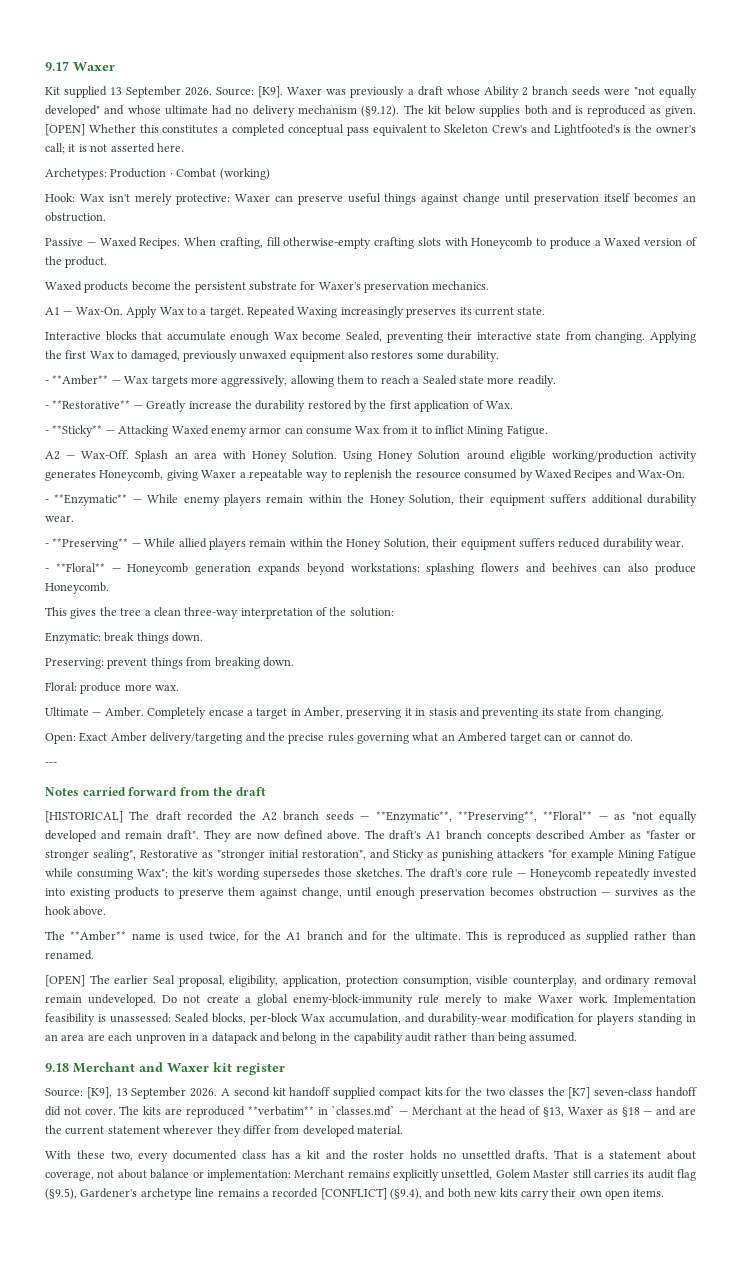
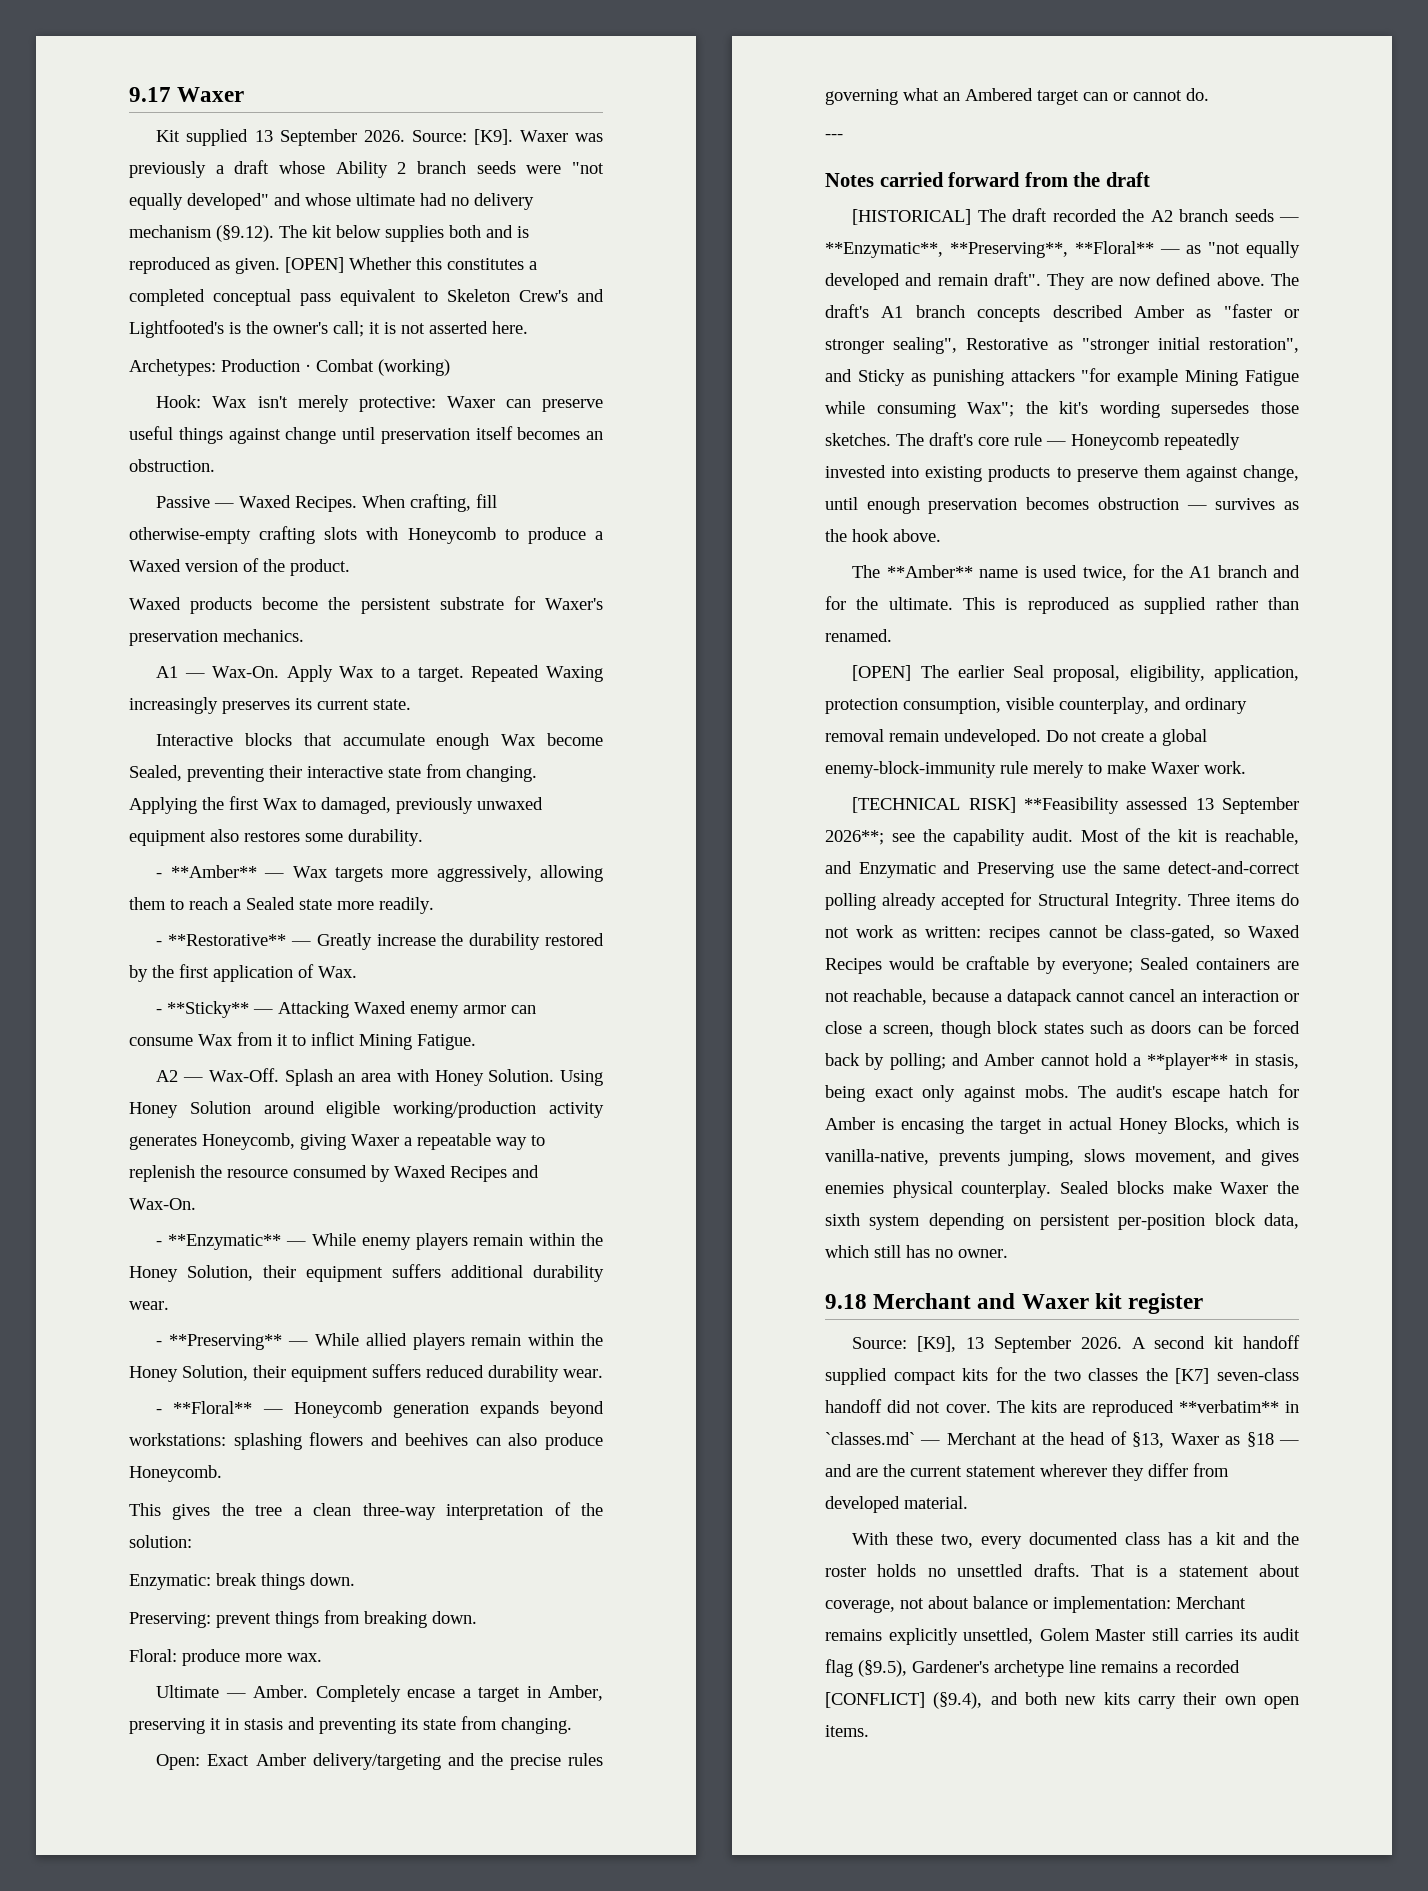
[614,994,696,1006] [45,1013,696,1025] [45,1032,578,1044] Implementation feasibility is unassessed: Sealed blocks, per-block Wax accumulation, and durability-wear modification for players standing in an area are each unproven in a datapack and belong in the capability audit rather than being assumed. -> [852,797,1299,814] [825,828,1299,846] [825,861,1300,878] [825,892,1299,910] [825,925,1300,942] [825,956,1299,974] [825,989,1299,1006] [825,1020,1300,1038] [825,1053,1299,1070] [825,1084,1299,1102] [825,1117,1299,1134] [825,1149,1299,1166] [825,1181,1299,1198] [825,1213,1299,1230] [825,1245,1008,1258] // [TECHNICAL RISK] **Feasibility assessed 13 September 2026**; see the capability audit. Most of the kit is reachable, and Enzymatic and Preserving use the same detect-and-correct polling already accepted for Structural Integrity. Three items do not work as written: recipes cannot be class-gated, so Waxed Recipes would be craftable by everyone; Sealed containers are not reachable, because a datapack cannot cancel an interaction or close a screen, though block states such as doors can be forced back by polling; and Amber cannot hold a **player** in stasis, being exact only against mobs. The audit's escape hatch for Amber is encasing the target in actual Honey Blocks, which is vanilla-native, prevents jumping, slows movement, and gives enemies physical counterplay. Sealed blocks make Waxer the sixth system depending on persistent per-position block data, which still has no owner.

